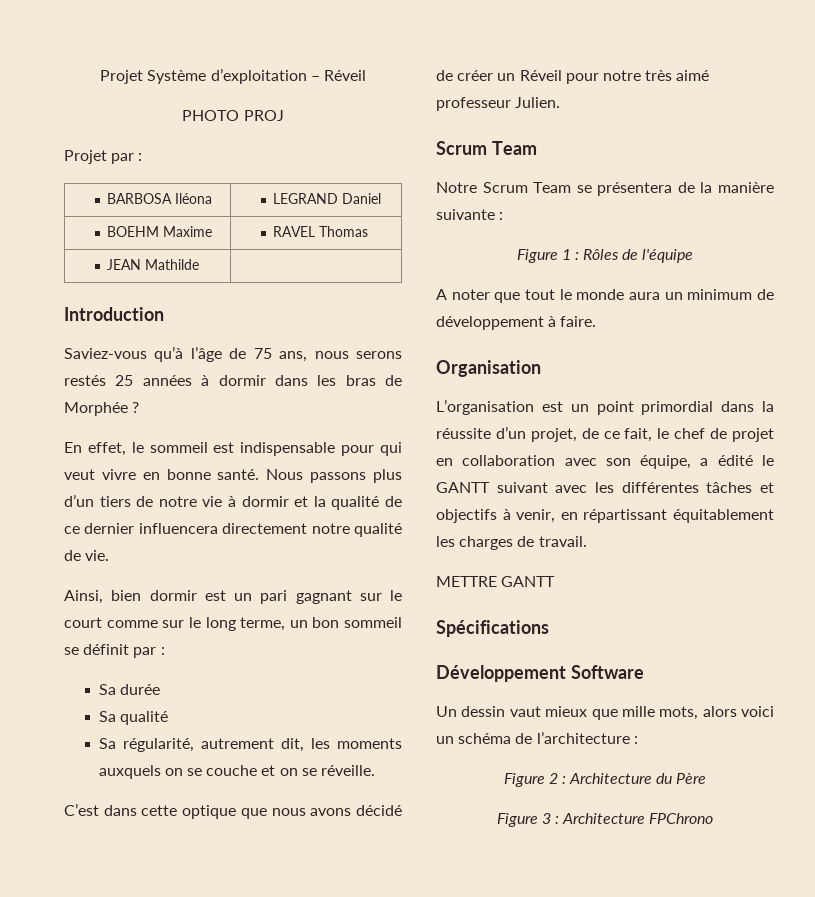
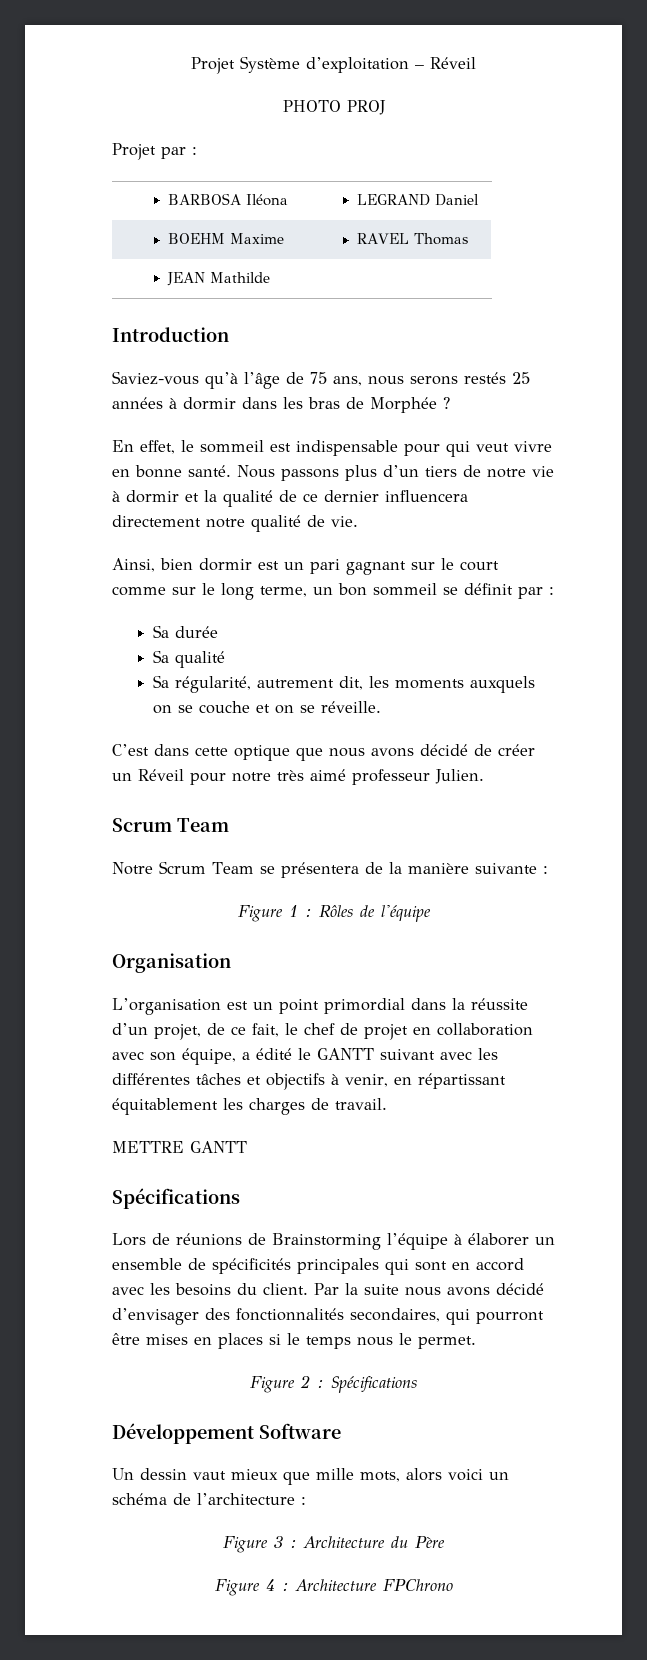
[436,289,774,303] [436,316,597,330] // A noter que tout le monde aura un minimum de développement à faire. -> (431, 913) none
(549, 628) none -> [112,1233,555,1250] [112,1258,524,1275] [112,1283,544,1296] [112,1308,544,1325] [112,1333,476,1349] [250,1375,417,1393] // Lors de réunions de Brainstorming l’équipe à élaborer un ensemble de spécificités principales qui sont en accord avec les besoins du client. Par la suite nous avons décidé d’envisager des fonctionnalités secondaires, qui pourront être mises en places si le temps nous le permet. // Figure 2 : Spécifications
[548,773,558,784] 2 -> [274,1536,283,1548] 3
[541,813,551,824] 3 -> [265,1579,275,1591] 4

